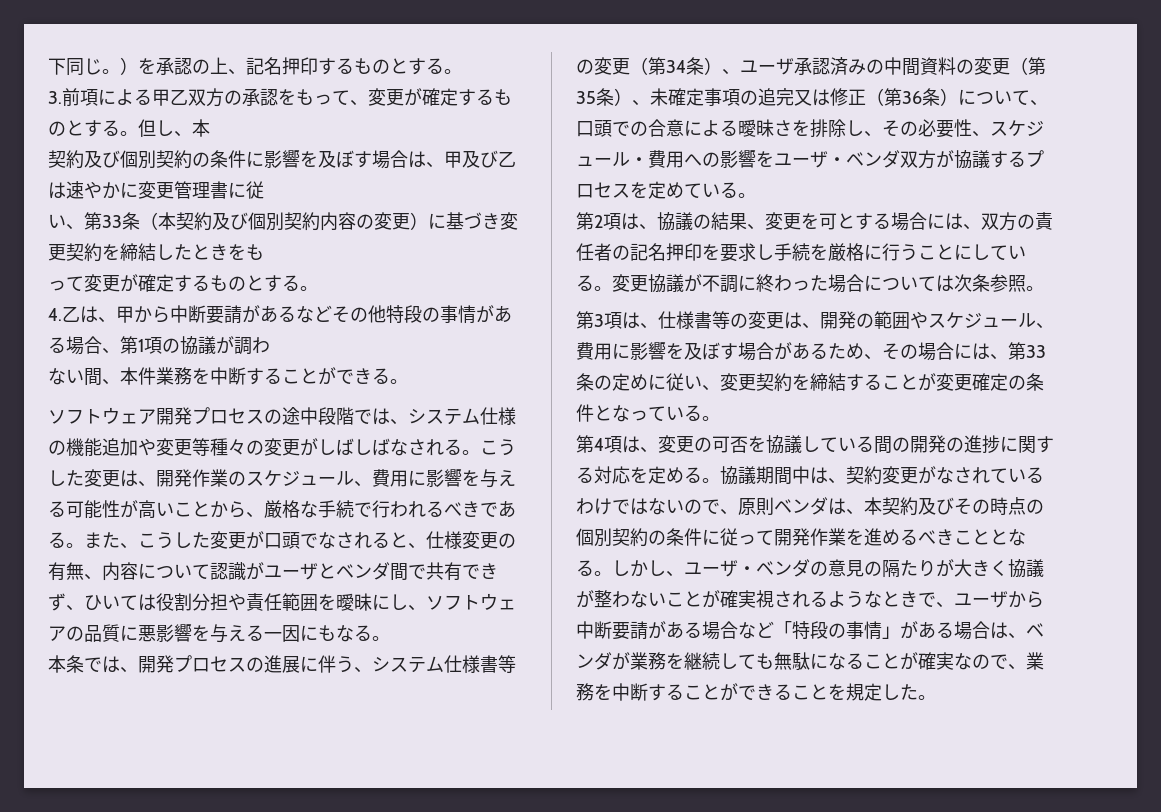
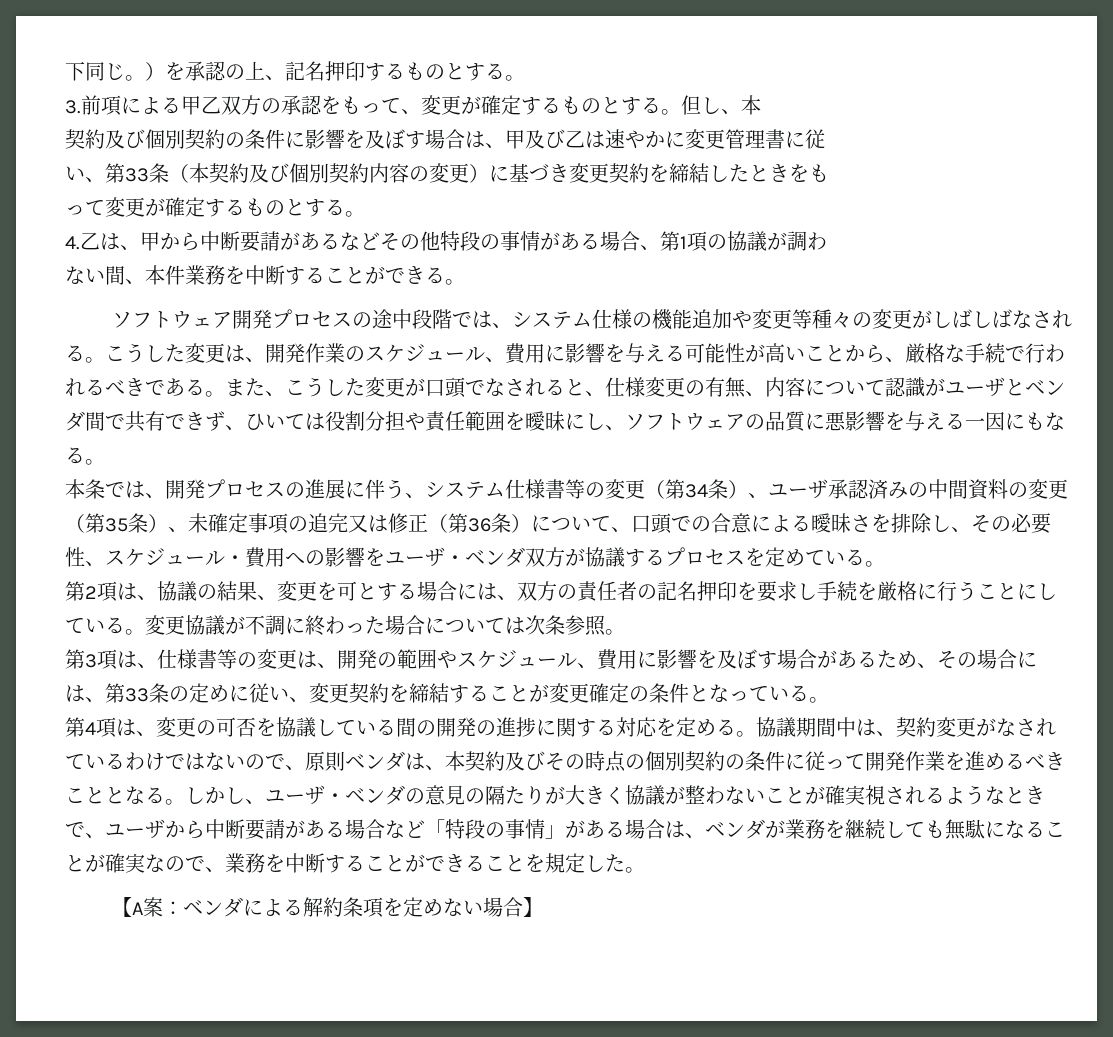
(936, 697) none -> [111,897,543,918] // 【A案：ベンダによる解約条項を定めない場合】

